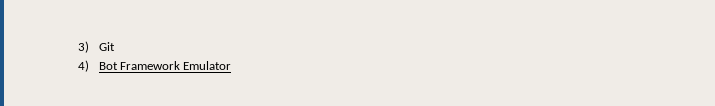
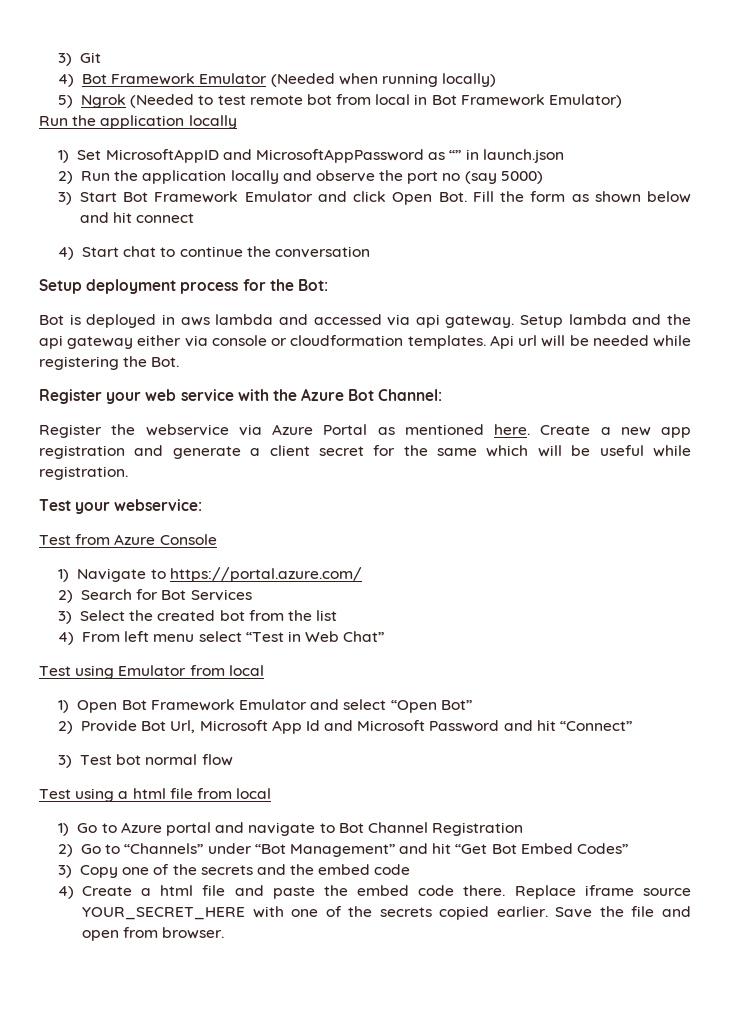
(232, 65) none -> [270,73,497,87] [58,94,622,108] [39,115,237,129] [58,149,564,163] [58,170,543,184] [58,191,691,205] [79,212,195,223] [58,246,370,260] [39,279,328,294] [39,314,691,328] [39,335,692,349] [39,356,180,370] [39,388,443,404] [39,424,691,438] [39,445,691,459] [39,466,128,480] [39,499,203,514] [39,534,217,545] [58,567,362,582] [58,589,252,603] [58,610,338,624] [58,631,385,645] [39,665,264,679] [58,699,472,713] [58,720,632,734] [58,754,233,768] [39,788,272,802] [58,822,524,836] [58,843,628,857] [58,864,411,878] [58,885,691,899] [81,906,691,920] [81,927,225,941] (Needed when running locally) // 5) Ngrok (Needed to test remote bot from local in Bot Framework Emulator) // Run the application locally // 1) Set MicrosoftAppID and MicrosoftAppPassword as “” in launch.json // 2) Run the application locally and observe the port no (say 5000) // 3) Start Bot Framework Emulator and click Open Bot. Fill the form as shown below and hit connect // 4) Start chat to continue the conversation // Setup deployment process for the Bot: // Bot is deployed in aws lambda and accessed via api gateway. Setup lambda and the api gateway either via console or cloudformation templates. Api url will be needed while registering the Bot. // Register your web service with the Azure Bot Channel: // Register the webservice via Azure Portal as mentioned here. Create a new app registration and generate a client secret for the same which will be useful while registration. // Test your webservice: // Test from Azure Console // 1) Navigate to https://portal.azure.com/ // 2) Search for Bot Services // 3) Select the created bot from the list // 4) From left menu select “Test in Web Chat” // Test using Emulator from local // 1) Open Bot Framework Emulator and select “Open Bot” // 2) Provide Bot Url, Microsoft App Id and Microsoft Password and hit “Connect” // 3) Test bot normal flow // Test using a html file from local // 1) Go to Azure portal and navigate to Bot Channel Registration // 2) Go to “Channels” under “Bot Management” and hit “Get Bot Embed Codes” // 3) Copy one of the secrets and the embed code // 4) Create a html file and paste the embed code there. Replace iframe source YOUR_SECRET_HERE with one of the secrets copied earlier. Save the file and open from browser.

